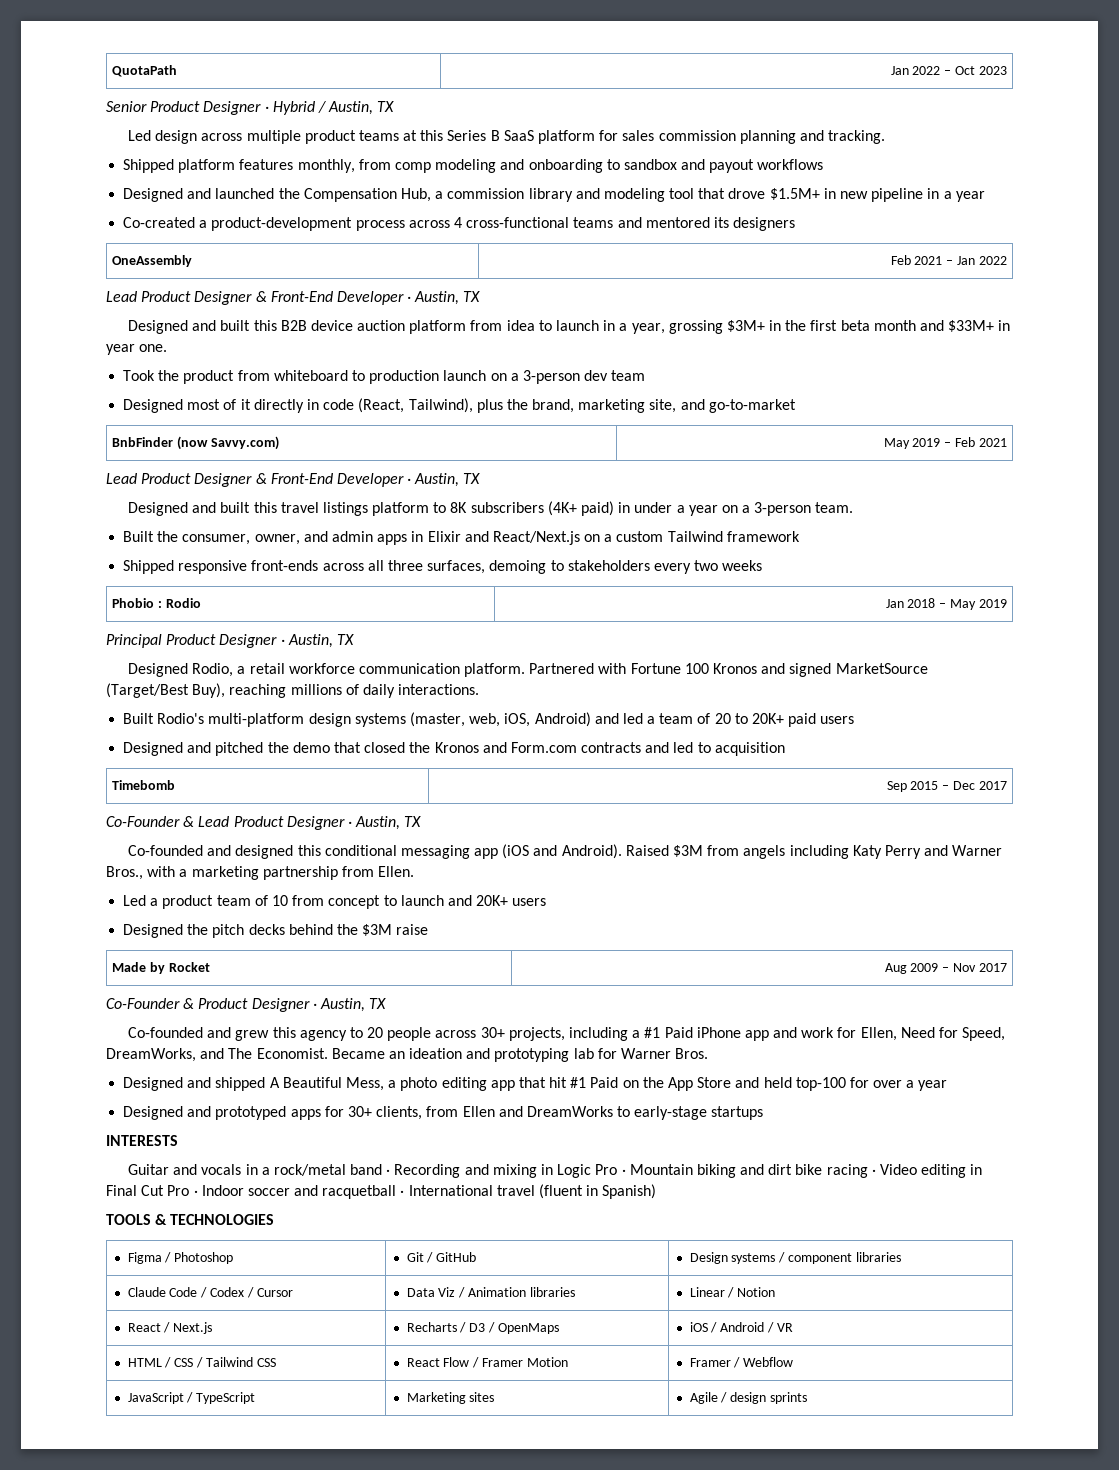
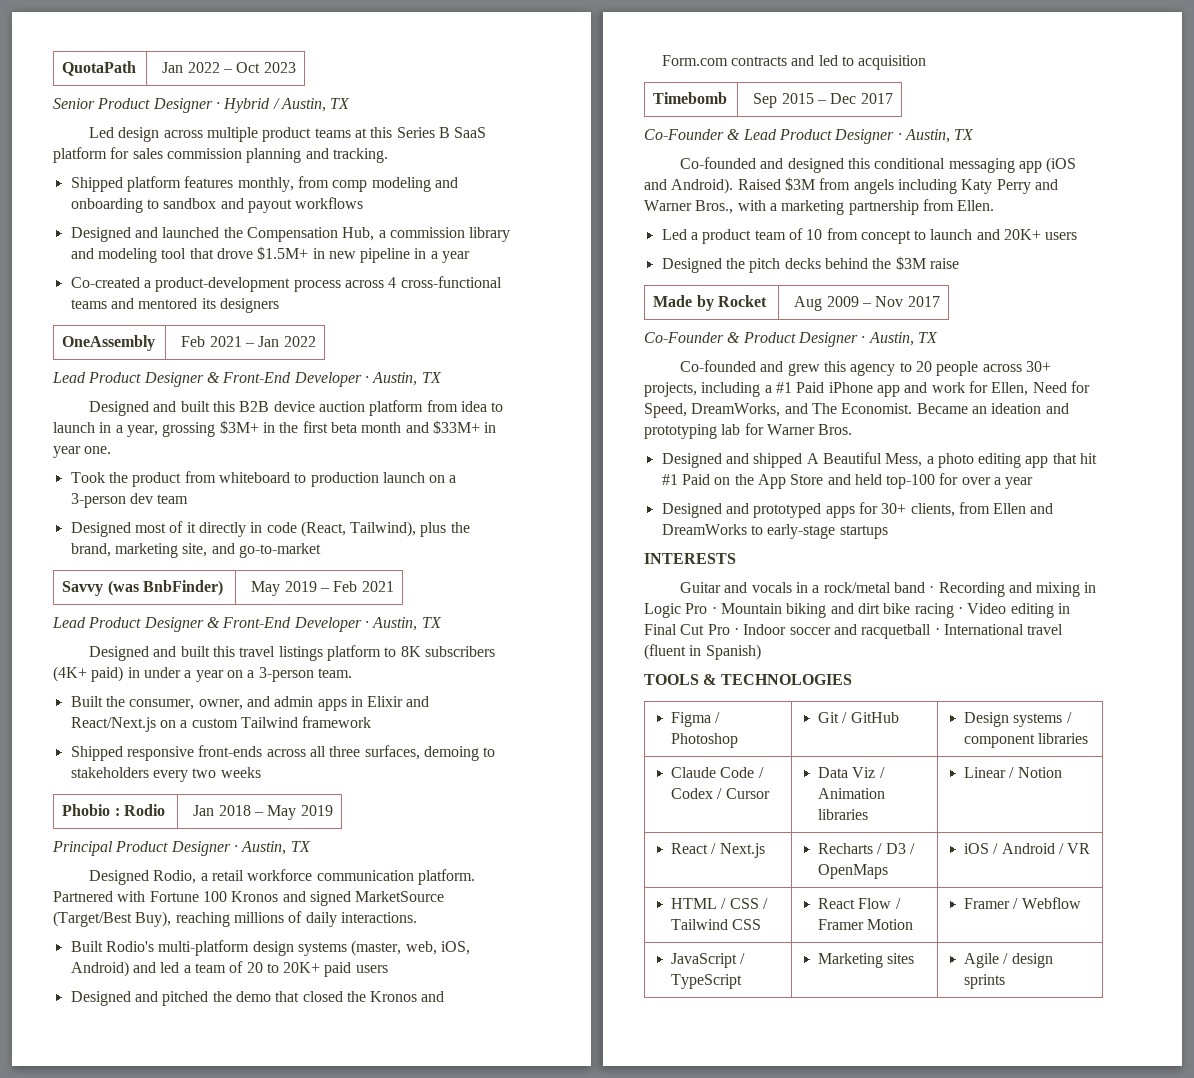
[112,436,279,450] BnbFinder (now Savvy.com) -> [62,580,223,596] Savvy (was BnbFinder)

